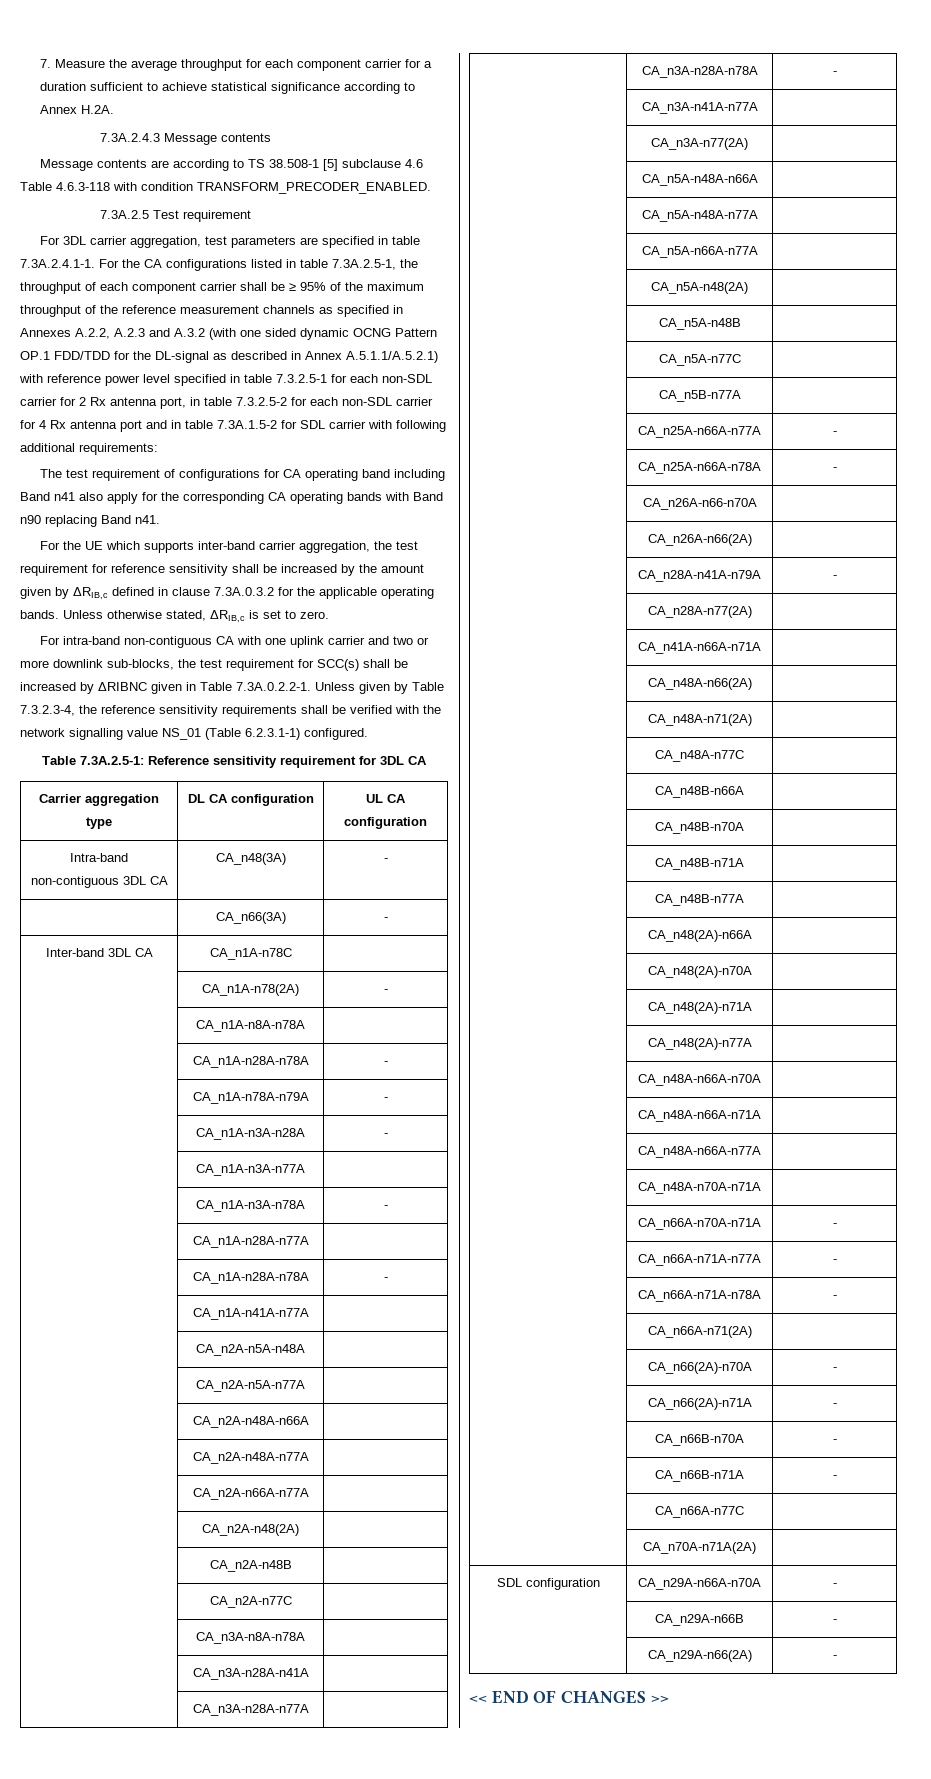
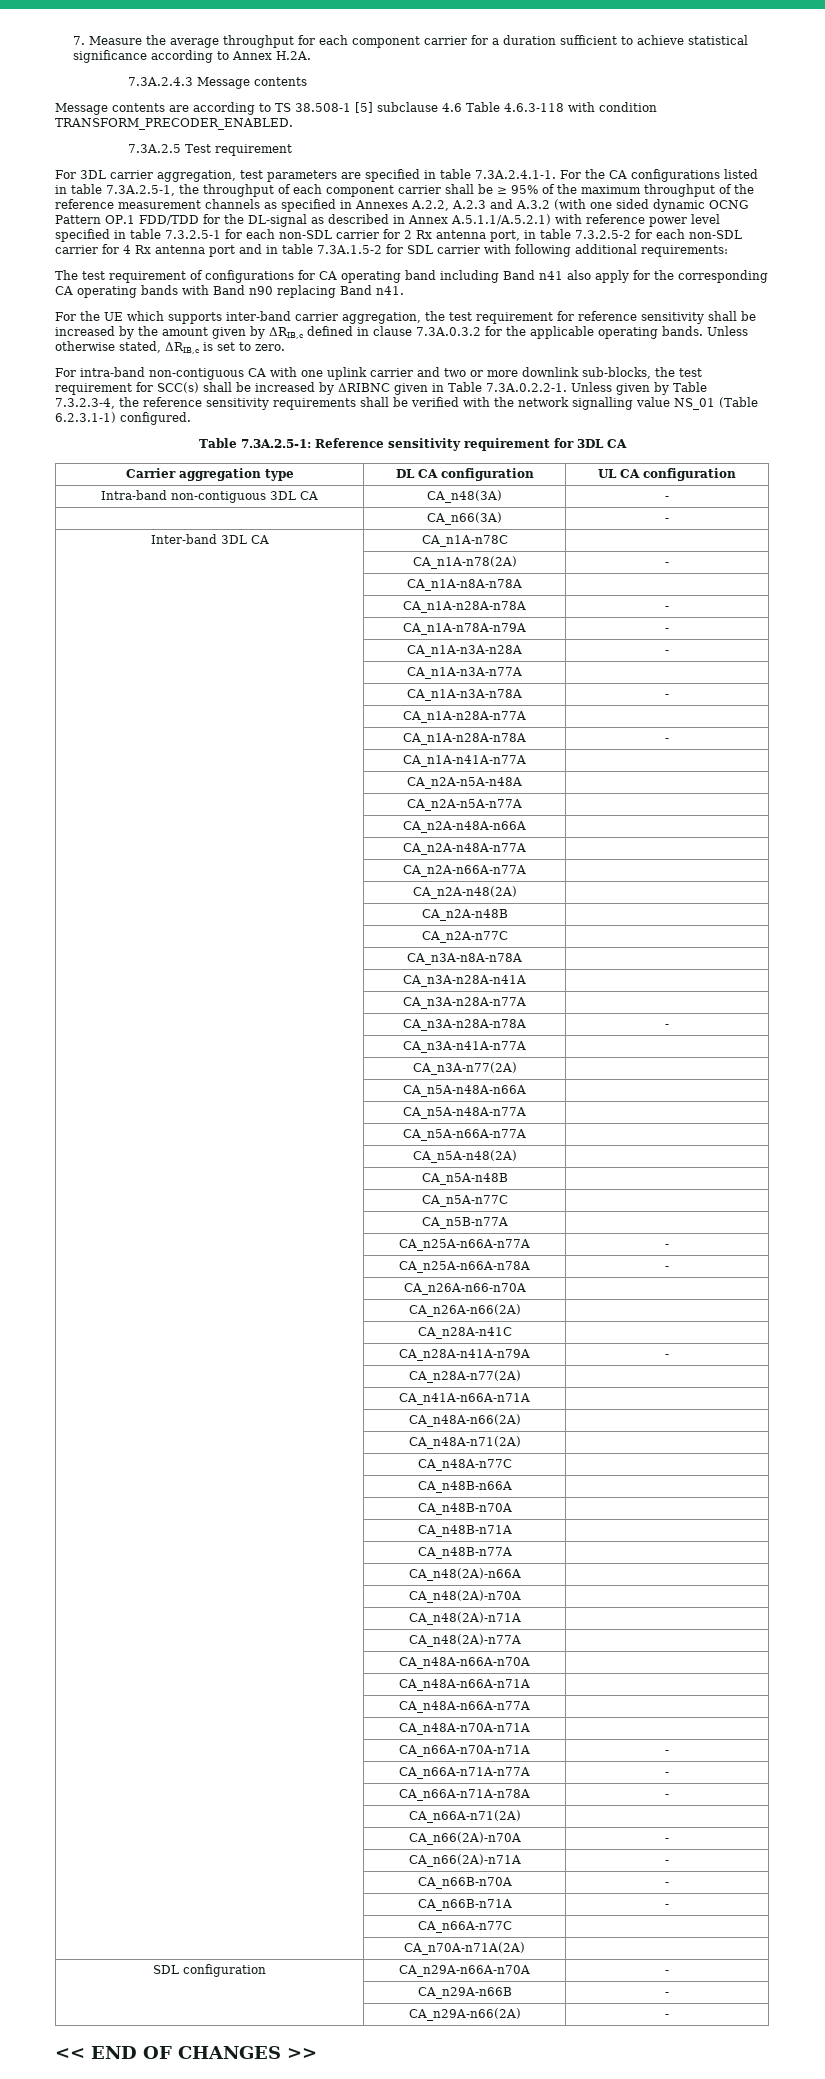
(752, 540) none -> [417,1327,512,1339] // | CA_n28A-n41C |

